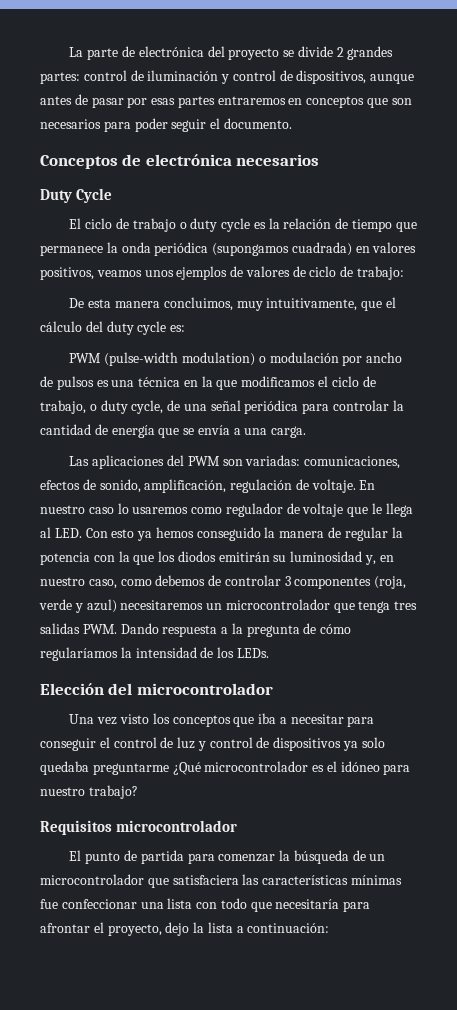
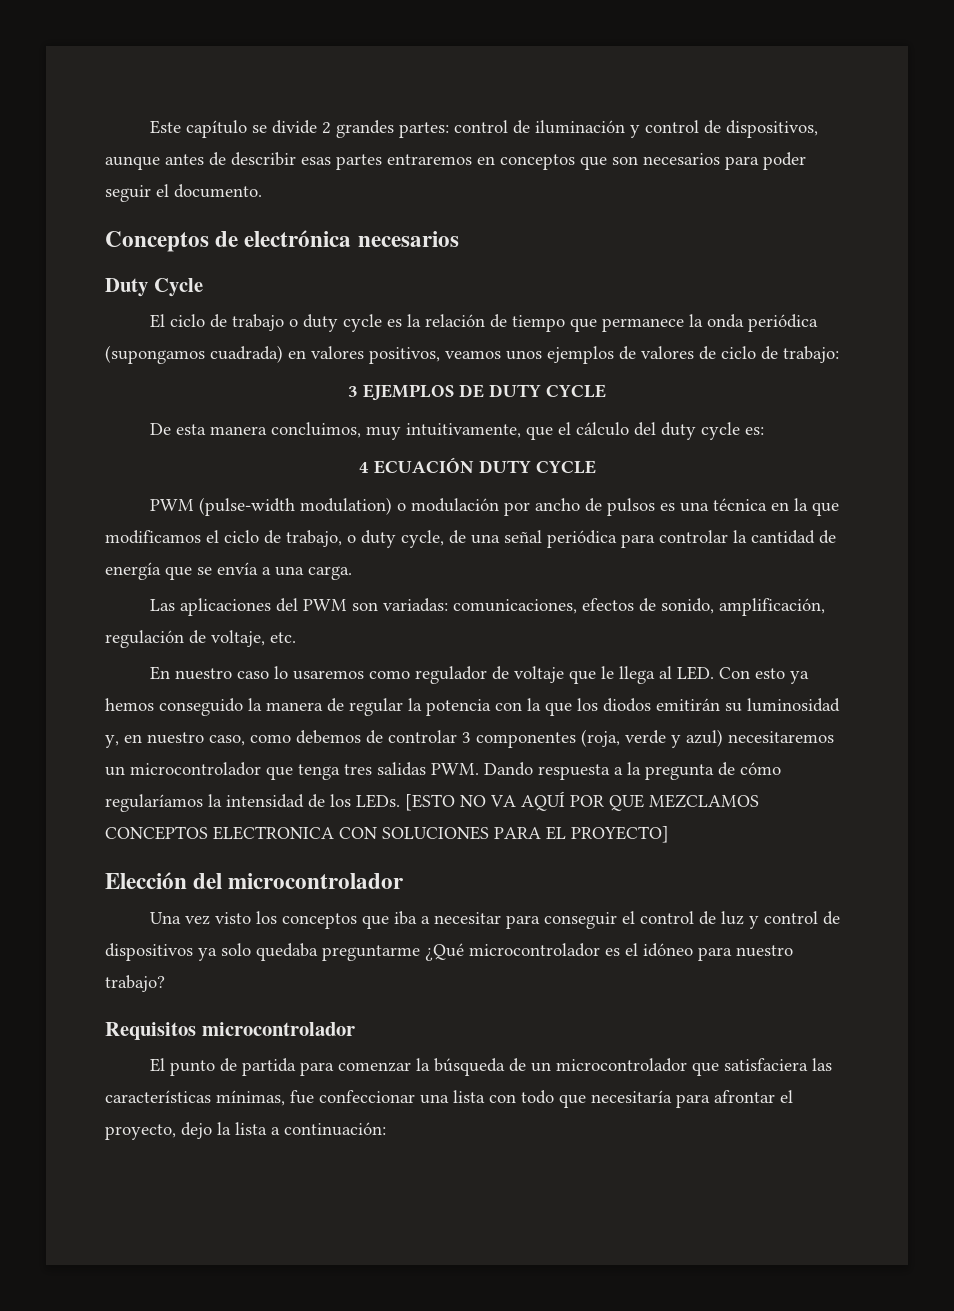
[69,46,280,60] La parte de electrónica del proyecto -> [150,120,248,138] Este capítulo
[91,97,148,108] pasar por -> [231,152,296,166] describir
(405, 273) none -> [348,384,606,401] // 3 EJEMPLOS DE DUTY CYCLE
(186, 328) none -> [358,457,596,474] // 4 ECUACIÓN DUTY CYCLE
[311,479,356,493] voltaje. -> [211,630,296,647] voltaje, etc. //
(269, 653) none -> [405,791,759,811] [105,826,669,843] [ESTO NO VA AQUÍ POR QUE MEZCLAMOS CONCEPTOS ELECTRONICA CON SOLUCIONES PARA EL PROYECTO]
[350,875,402,885] mínimas -> [216,1090,285,1106] mínimas,

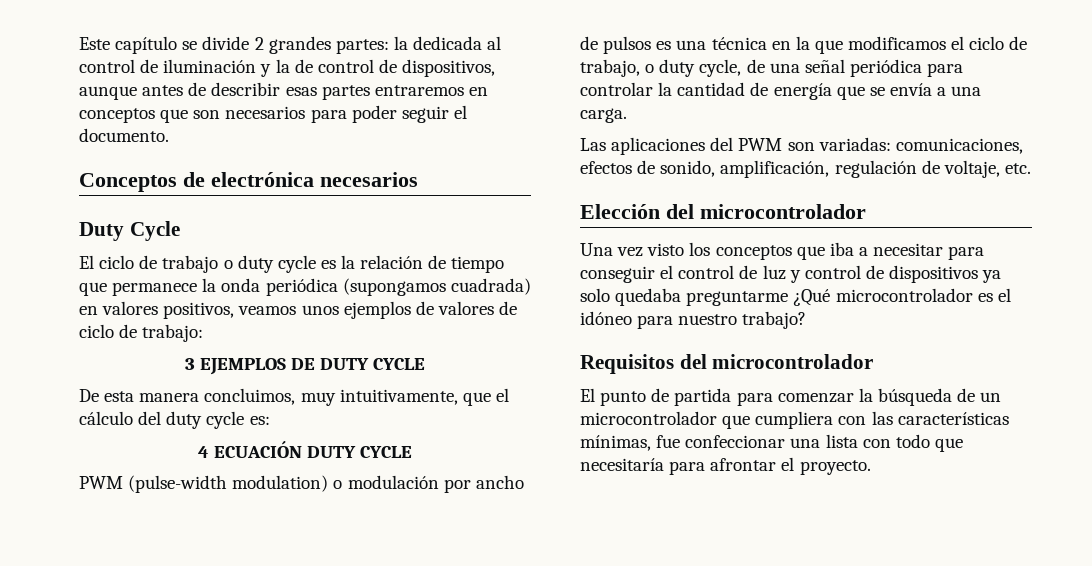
(450, 130) none -> [393,36,502,50] la dedicada al
(641, 131) none -> [275,59,313,73] la de
[150,666,810,684] [105,698,840,716] [105,729,834,748] [105,762,781,780] [105,791,759,812] [105,826,669,843] // En nuestro caso lo usaremos como regulador de voltaje que le llega al LED. Con esto ya hemos conseguido la manera de regular la potencia con la que los diodos emitirán su luminosidad y, en nuestro caso, como debemos de controlar 3 componentes (roja, verde y azul) necesitaremos un microcontrolador que tenga tres salidas PWM. Dando respuesta a la pregunta de cómo regularíamos la intensidad de los LEDs. [ESTO NO VA AQUÍ POR QUE MEZCLAMOS CONCEPTOS ELECTRONICA CON SOLUCIONES PARA EL PROYECTO] -> (1031, 168) none
(196, 1031) none -> [679,354,707,369] del
[724,1058,809,1071] satisfaciera -> [755,411,867,429] cumpliera con
[105,1122,386,1140] proyecto, dejo la lista a continuación: -> [799,460,871,475] proyecto.

